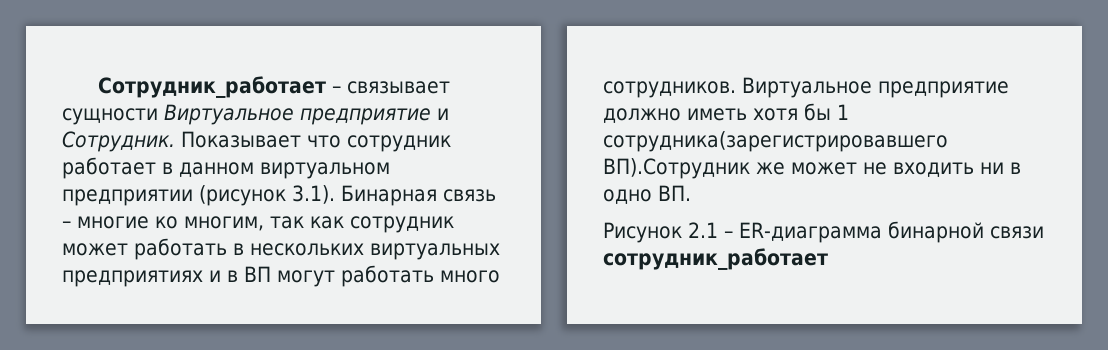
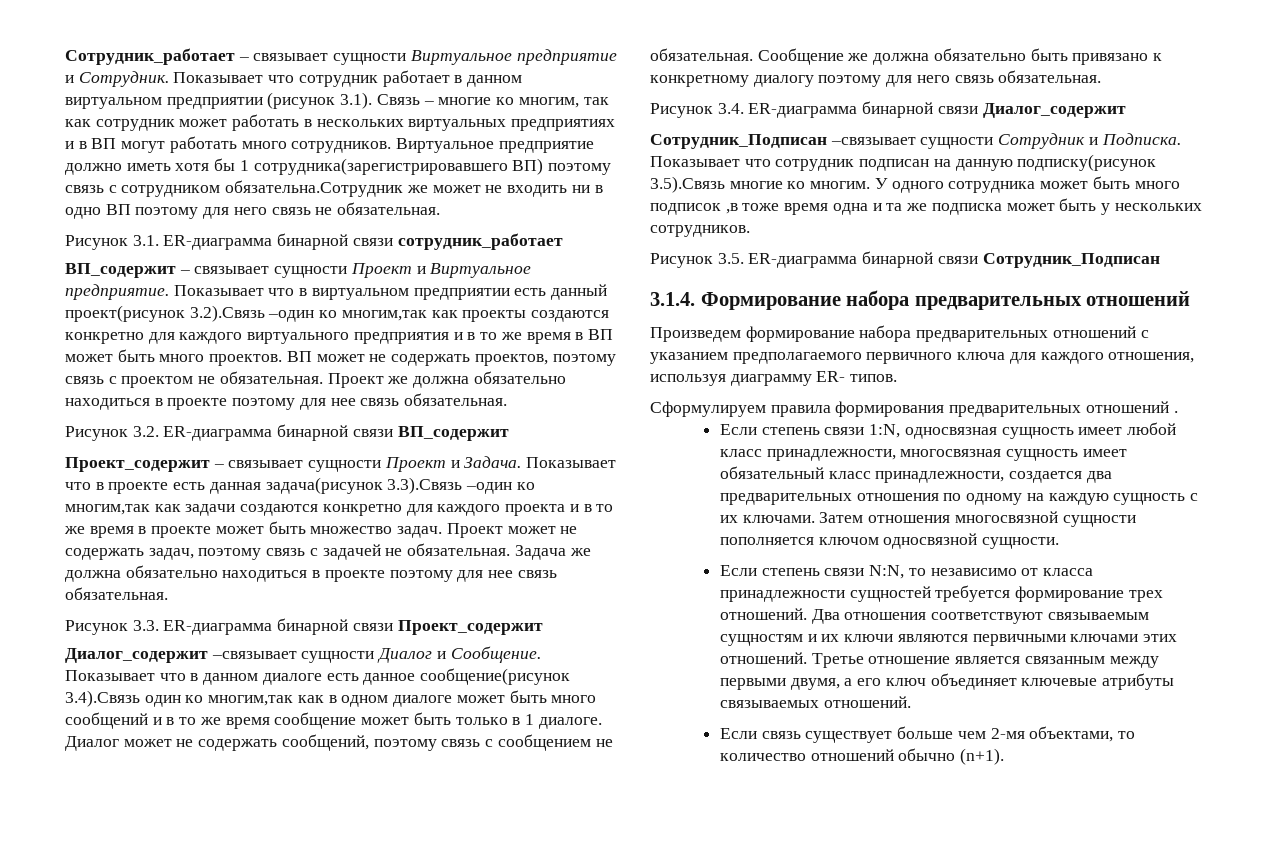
[341,185,496,206] Бинарная связь -> [376,94,420,105] Связь
[603,158,750,179] ВП).Сотрудник -> [512,158,612,175] [65,180,404,197] ВП) поэтому связь с сотрудником обязательна.Сотрудник
[658,185,691,201] [603,222,733,243] ВП. // Рисунок 2.1 – -> [105,202,441,219] [65,235,159,250] ВП поэтому для него связь не обязательная. // Рисунок 3.1.
(828, 259) none -> [65,263,532,278] [65,284,608,300] [65,305,610,322] [65,329,613,344] [65,349,616,366] [65,371,566,388] [65,393,508,410] [65,424,509,441] [65,456,617,472] [65,477,535,494] [65,504,614,516] [64,521,578,538] [65,543,591,560] [65,565,557,582] [65,587,168,600] [65,618,543,635] [65,646,541,663] [65,668,571,685] [65,690,597,707] [65,712,602,729] [65,734,613,751] [650,48,1163,65] [650,70,1102,87] [650,101,1126,118] [650,133,1181,149] [650,154,1157,171] [650,176,1180,193] [650,198,1202,215] [650,225,750,237] [650,251,1160,268] [650,290,1191,310] [650,325,1149,342] [650,352,1195,364] [650,371,898,386] [650,401,1178,417] [719,422,1177,439] [719,449,1127,461] [719,466,1112,483] [719,493,1199,505] [719,511,1136,527] [719,533,1060,549] [719,565,1094,579] [719,585,1163,602] [719,608,1149,624] [719,634,1178,646] [719,652,1159,668] [719,673,1175,690] [719,696,911,708] [719,726,1136,743] [719,748,1005,765] // ВП_содержит – связывает сущности Проект и Виртуальное предприятие. Показывает что в виртуальном предприятии есть данный проект(рисунок 3.2).Связь –один ко многим,так как проекты создаются конкретно для каждого виртуального предприятия и в то же время в ВП может быть много проектов. ВП может не содержать проектов, поэтому связь с проектом не обязательная. Проект же должна обязательно находиться в проекте поэтому для нее связь обязательная. // Рисунок 3.2. ER-диаграмма бинарной связи ВП_содержит // Проект_содержит – связывает сущности Проект и Задача. Показывает что в проекте есть данная задача(рисунок 3.3).Связь –один ко многим,так как задачи создаются конкретно для каждого проекта и в то же время в проекте может быть множество задач. Проект может не содержать задач, поэтому связь с задачей не обязательная. Задача же должна обязательно находиться в проекте поэтому для нее связь обязательная. // Рисунок 3.3. ER-диаграмма бинарной связи Проект_содержит // Диалог_содержит –связывает сущности Диалог и Сообщение. Показывает что в данном диалоге есть данное сообщение(рисунок 3.4).Связь один ко многим,так как в одном диалоге может быть много сообщений и в то же время сообщение может быть только в 1 диалоге. Диалог может не содержать сообщений, поэтому связь с сообщением не обязательная. Сообщение же должна обязательно быть привязано к конкретному диалогу поэтому для него связь обязательная. // Рисунок 3.4. ER-диаграмма бинарной связи Диалог_содержит // Сотрудник_Подписан –связывает сущности Сотрудник и Подписка. Показывает что сотрудник подписан на данную подписку(рисунок 3.5).Связь многие ко многим. У одного сотрудника может быть много подписок ,в тоже время одна и та же подписка может быть у нескольких сотрудников. // Рисунок 3.5. ER-диаграмма бинарной связи Сотрудник_Подписан // 3.1.4. Формирование набора предварительных отношений // Произведем формирование набора предварительных отношений с указанием предполагаемого первичного ключа для каждого отношения, используя диаграмму ER- типов. // Сформулируем правила формирования предварительных отношений . // Если степень связи 1:N, односвязная сущность имеет любой класс принадлежности, многосвязная сущность имеет обязательный класс принадлежности, создается два предварительных отношения по одному на каждую сущность с их ключами. Затем отношения многосвязной сущности пополняется ключом односвязной сущности. // Если степень связи N:N, то независимо от класса принадлежности сущностей требуется формирование трех отношений. Два отношения соответствуют связываемым сущностям и их ключи являются первичными ключами этих отношений. Третье отношение является связанным между первыми двумя, а его ключ объединяет ключевые атрибуты связываемых отношений. // Если связь существует больше чем 2-мя объектами, то количество отношений обычно (n+1).

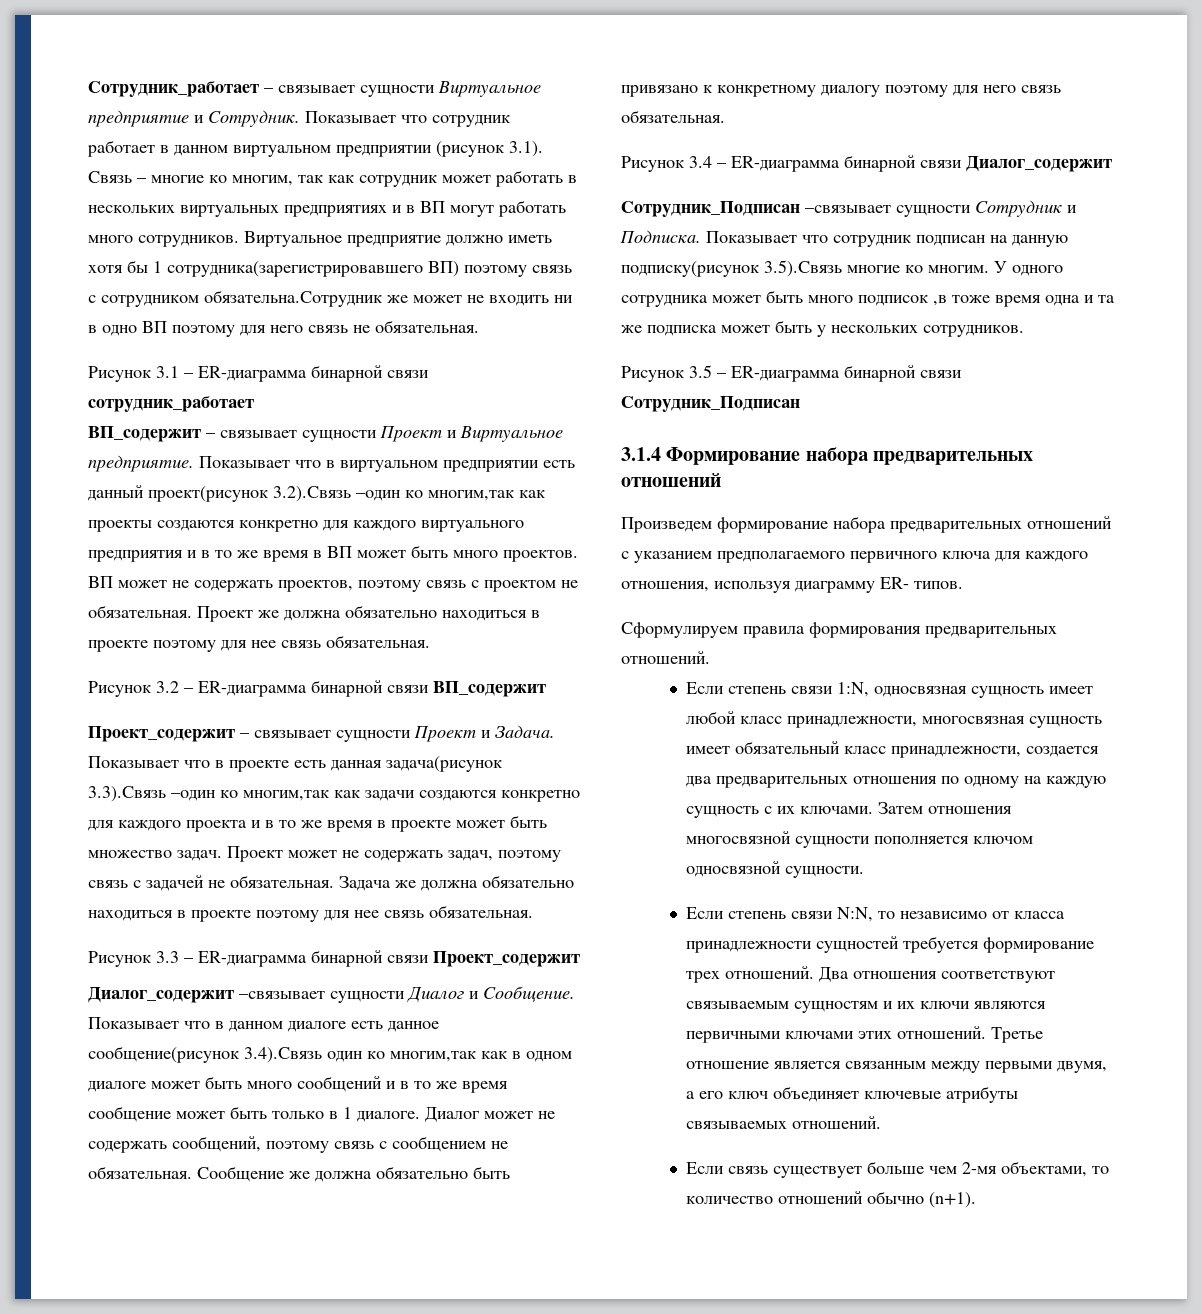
[132,235,159,246] 3.1. -> [156,366,193,378] 3.1 –
[132,426,159,437] 3.2. -> [156,681,193,693] 3.2 –
[132,620,159,631] 3.3. -> [156,951,193,963] 3.3 –
[717,103,744,114] 3.4. -> [689,156,726,168] 3.4 –
[717,253,744,264] 3.5. -> [689,365,726,378] 3.5 –
[650,292,695,306] 3.1.4. -> [621,447,661,461] 3.1.4
[1085,401,1178,413] отношений . -> [621,651,710,664] отношений.

